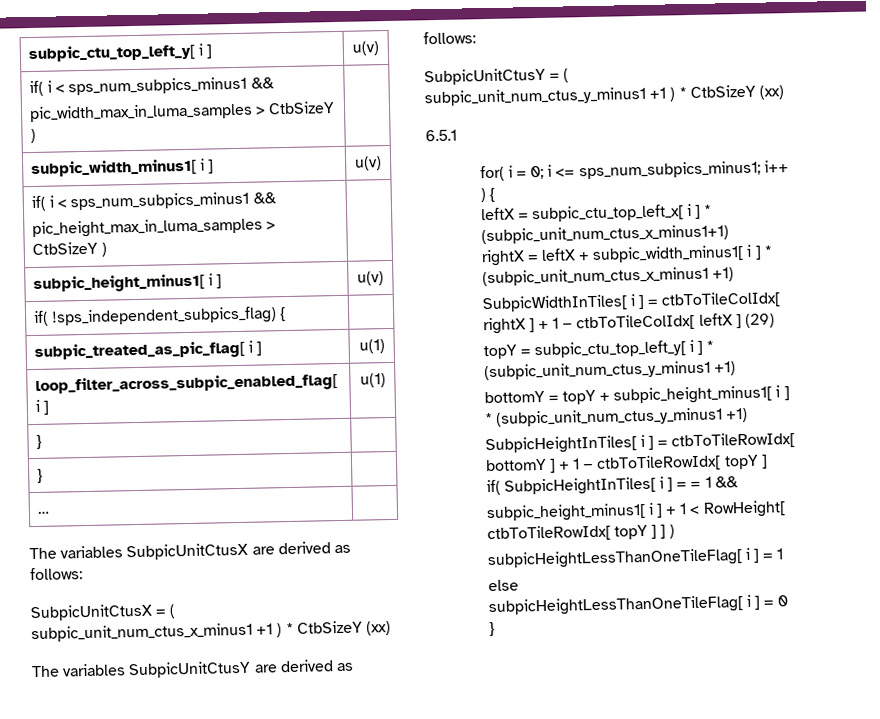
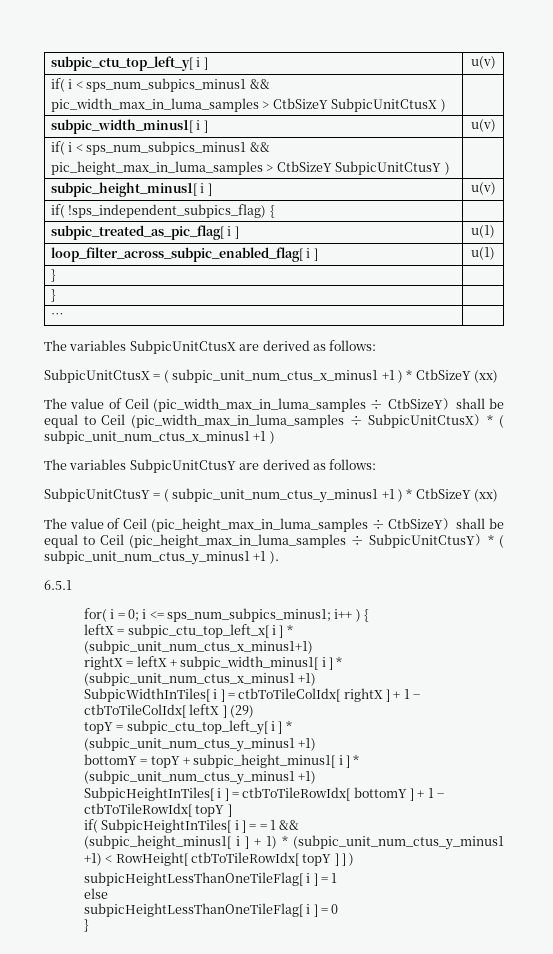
(336, 108) none -> [331,98,438,112] SubpicUnitCtusX
(98, 248) none -> [335,161,442,175] SubpicUnitCtusY
(391, 628) none -> [44,398,504,412] [44,414,505,428] [44,430,275,444] // The value of Ceil (pic_width_max_in_luma_samples ÷ CtbSizeY）shall be equal to Ceil (pic_width_max_in_luma_samples ÷ SubpicUnitCtusX）* ( subpic_unit_num_ctus_x_minus1 +1 )
(784, 92) none -> [44,518,504,532] [44,534,504,548] [44,550,279,565] // The value of Ceil (pic_height_max_in_luma_samples ÷ CtbSizeY）shall be equal to Ceil (pic_height_max_in_luma_samples ÷ SubpicUnitCtusY）* ( subpic_unit_num_ctus_y_minus1 +1 ).
[485,502,646,523] subpic_height_minus1[ -> [83,835,231,849] (subpic_height_minus1[
[679,503,688,515] 1 -> [265,835,504,850] [83,853,102,866] 1) * (subpic_unit_num_ctus_y_minus1 +1)

